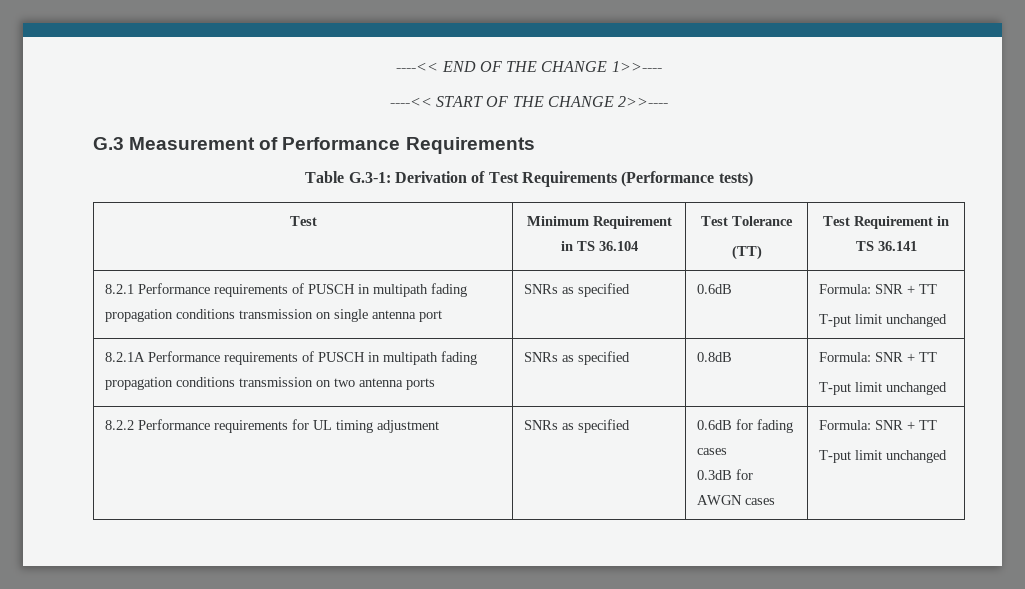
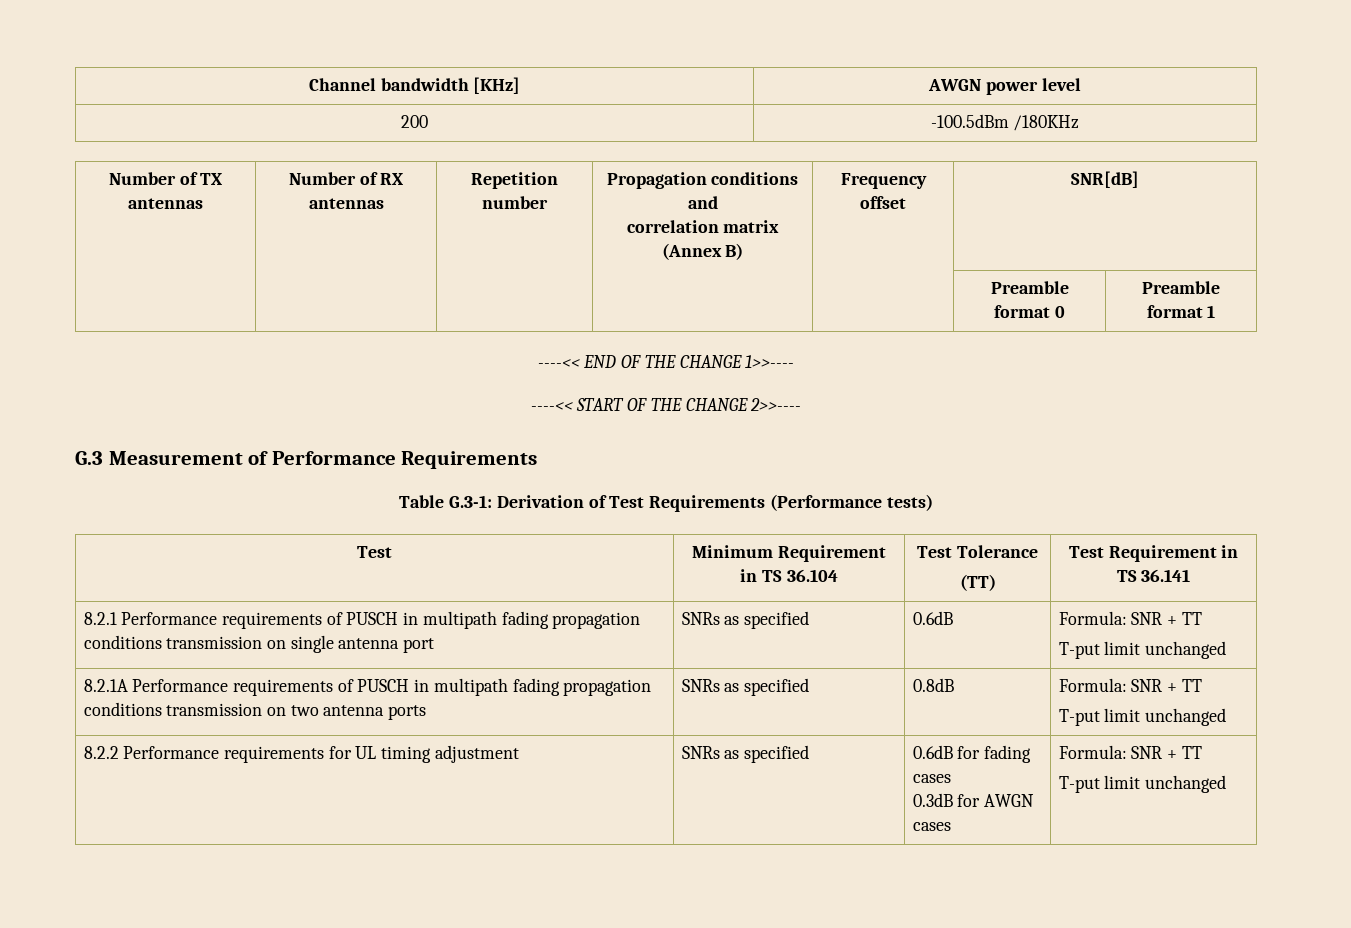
(396, 67) none -> [308,77,521,94] [928,78,1081,95] [401,115,428,128] [930,114,1080,131] [108,172,224,185] [128,198,203,209] [288,172,405,185] [308,198,384,209] [471,172,558,189] [482,196,548,209] [606,172,799,189] [687,196,718,209] [626,220,780,233] [661,243,744,260] [840,173,927,189] [860,196,906,209] [1071,171,1139,188] [990,281,1069,294] [994,305,1065,318] [1142,281,1220,294] [1146,305,1216,318] Channel bandwidth [KHz] | AWGN power level // 200 | -100.5dBm /180KHz // Number of TX antennas | Number of RX antennas | Repetition number | Propagation conditions and // correlation matrix (Annex B) | Frequency offset | SNR[dB] // | | | | | Preamble format 0 | Preamble format 1 //

